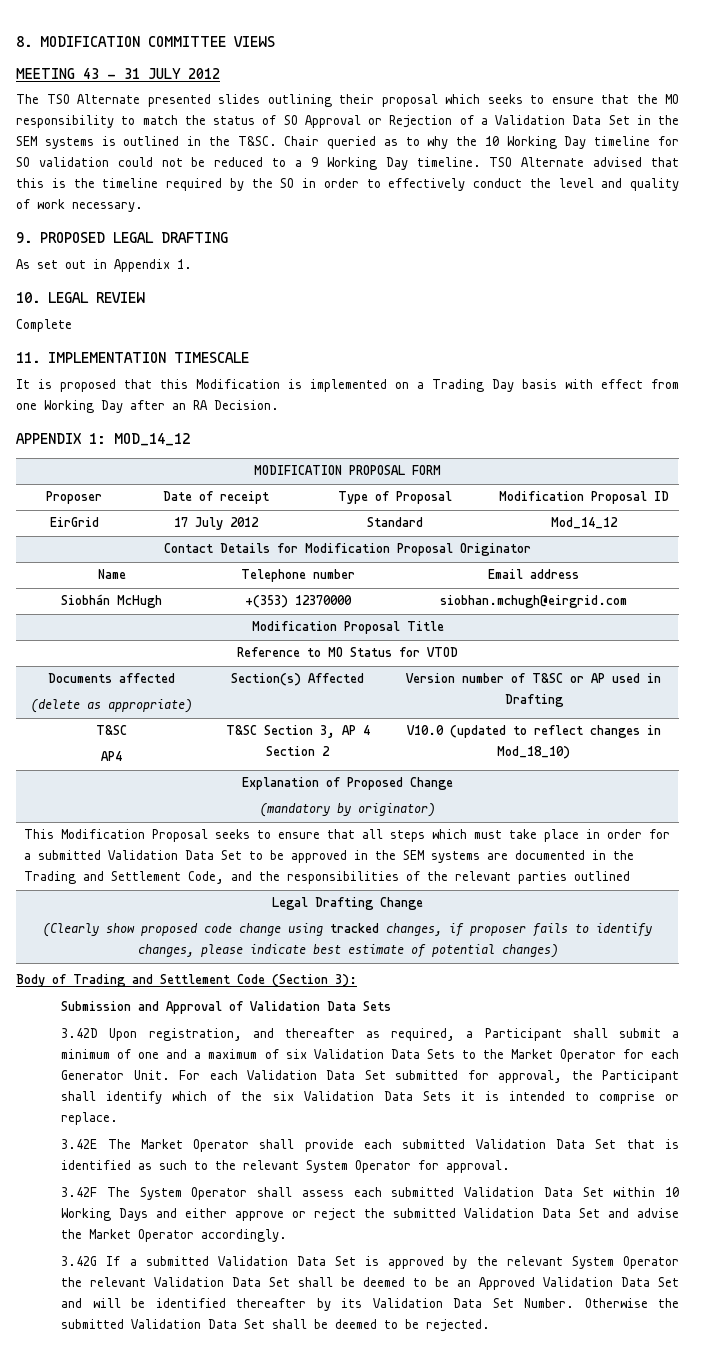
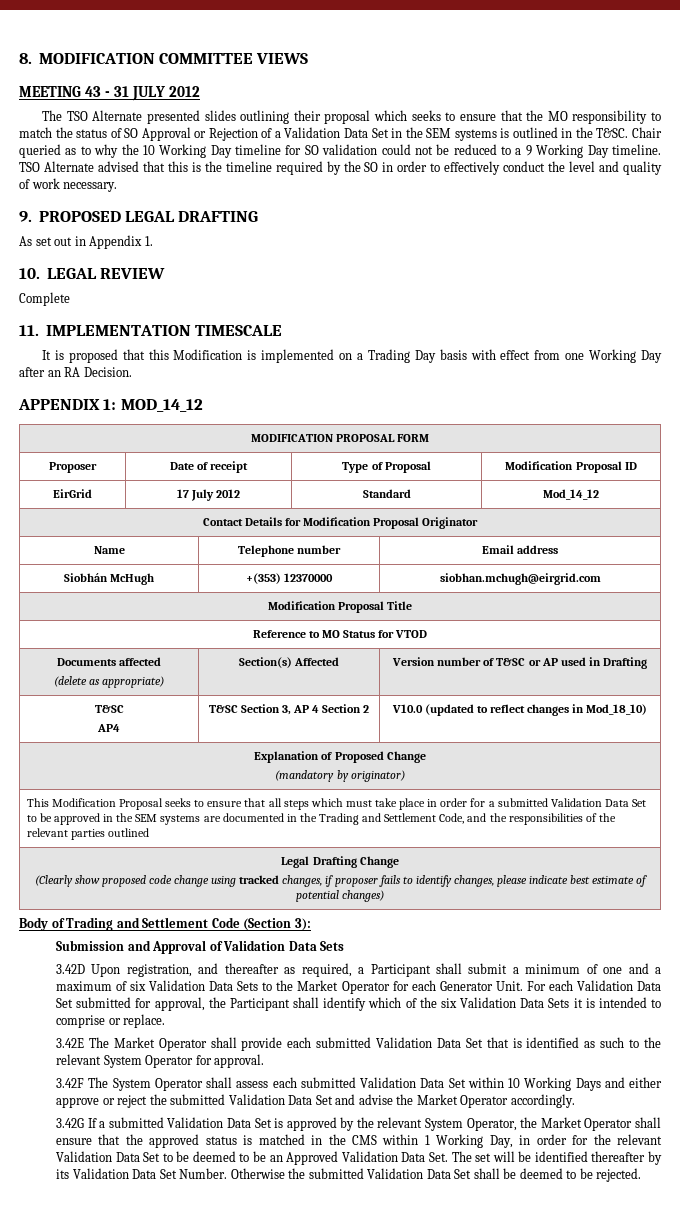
[623,1256,680,1269] Operator -> [466,1117,662,1131] [56,1134,589,1148] Operator, the Market Operator shall ensure that the approved status is matched in the CMS within 1 Working Day, in order for
[298,1277,334,1287] shall -> [162,1153,173,1162] to
[658,1277,679,1287] [61,1298,83,1308] Set and -> [428,1151,492,1162] Set. The set

